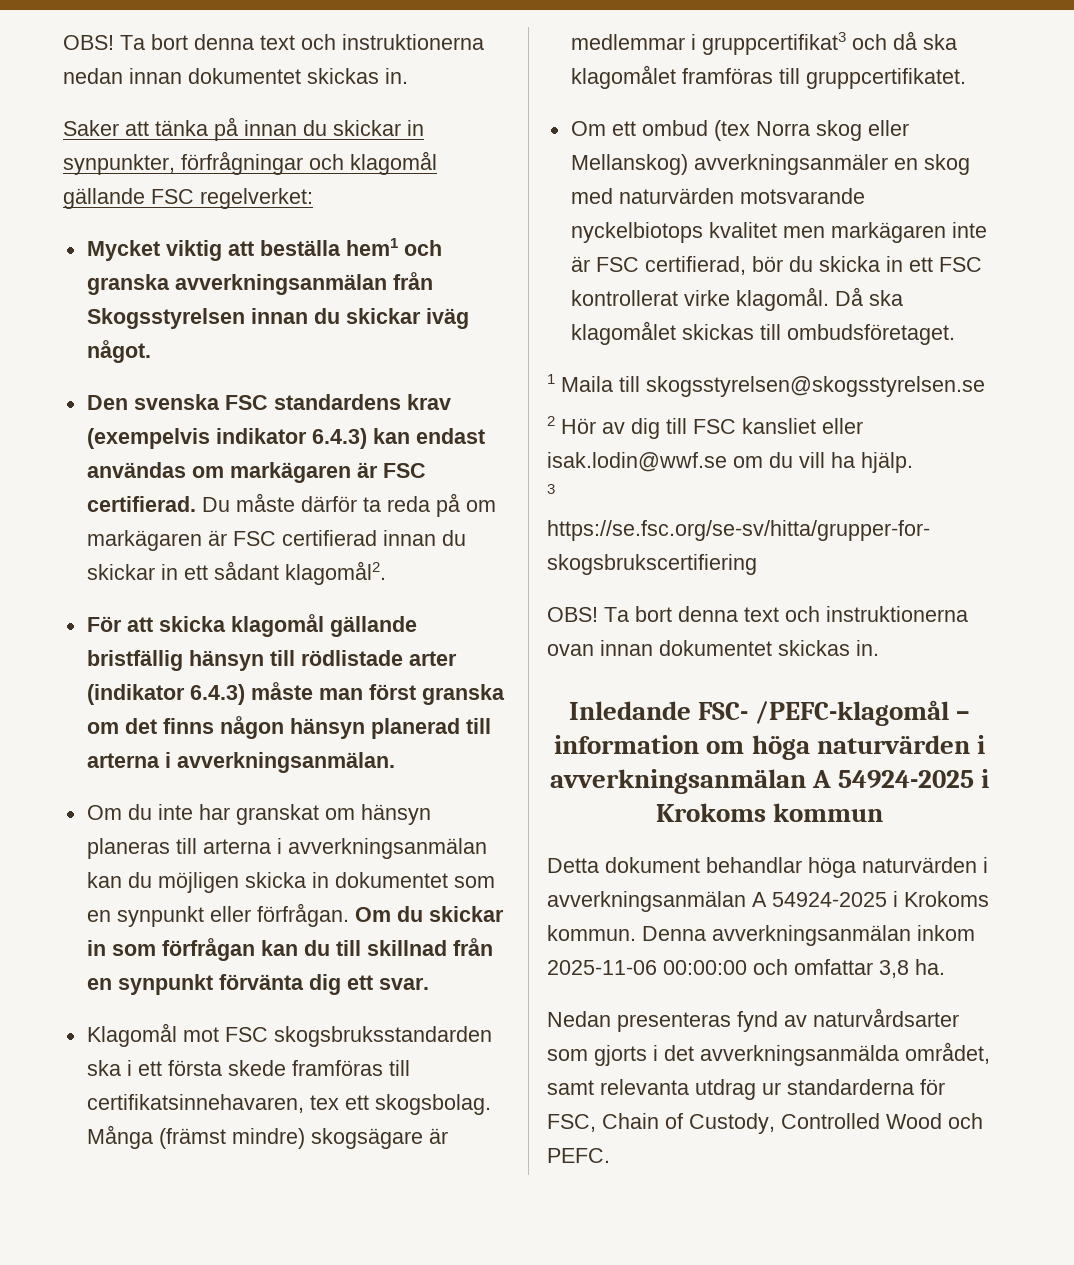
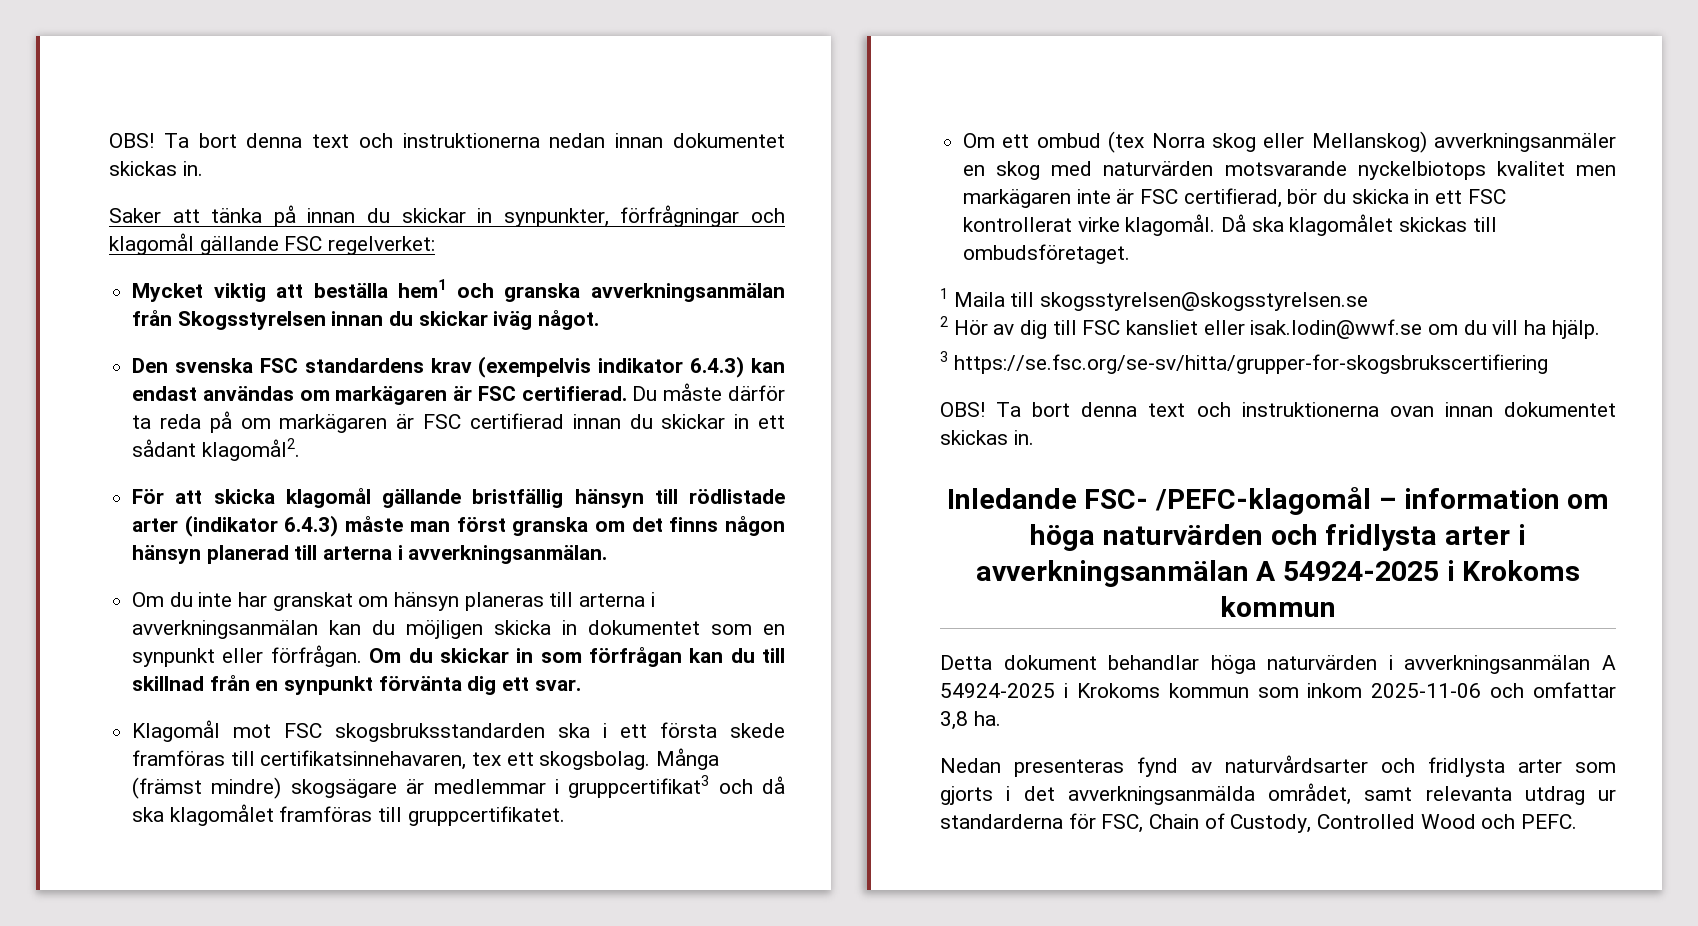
(970, 744) none -> [1270,524,1511,551] och fridlysta arter
[547,925,911,946] kommun. Denna avverkningsanmälan -> [1168,683,1299,698] kommun som
[663,960,747,975] 00:00:00 -> (1482, 690) none
(959, 1017) none -> [1381,757,1562,777] och fridlysta arter

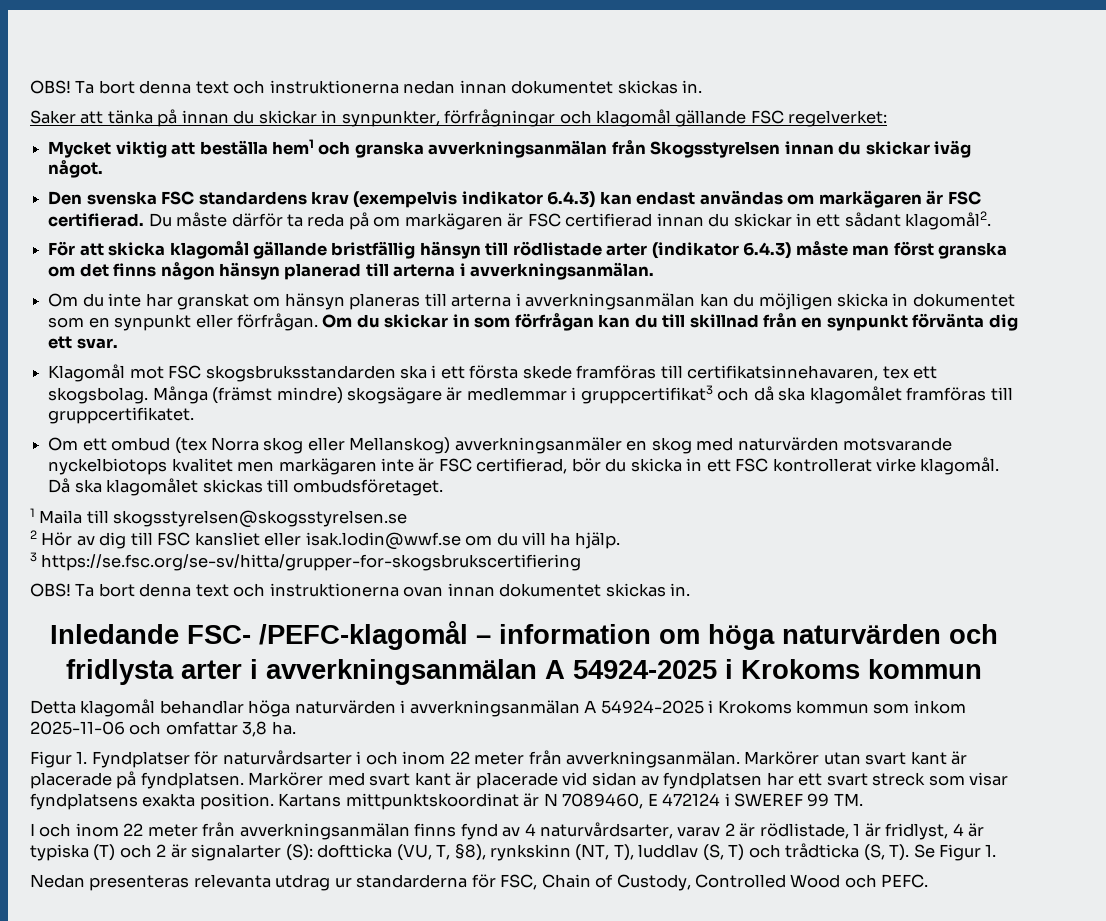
[1003,655,1097,670] dokument -> [80,699,156,717] klagomål
[940,755,1616,777] [940,783,1413,805] Nedan presenteras fynd av naturvårdsarter och fridlysta arter som gjorts i det avverkningsanmälda området, samt -> [30,750,968,768] [30,771,1009,789] [30,793,863,810] [30,822,985,840] [30,843,997,861] [30,874,190,891] Figur 1. Fyndplatser för naturvårdsarter i och inom 22 meter från avverkningsanmälan. Markörer utan svart kant är placerade på fyndplatsen. Markörer med svart kant är placerade vid sidan av fyndplatsen har ett svart streck som visar fyndplatsens exakta position. Kartans mittpunktskoordinat är N 7089460, E 472124 i SWEREF 99 TM. // I och inom 22 meter från avverkningsanmälan finns fynd av 4 naturvårdsarter, varav 2 är rödlistade, 1 är fridlyst, 4 är typiska (T) och 2 är signalarter (S): doftticka (VU, T, §8), rynkskinn (NT, T), luddlav (S, T) och trådticka (S, T). Se Figur 1. // Nedan presenteras

